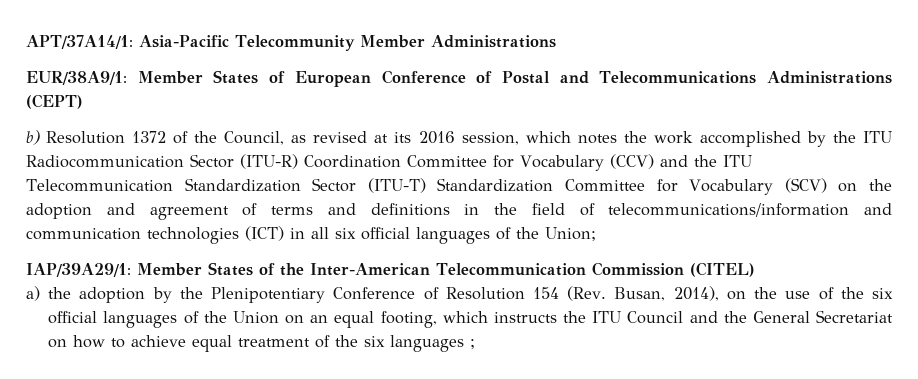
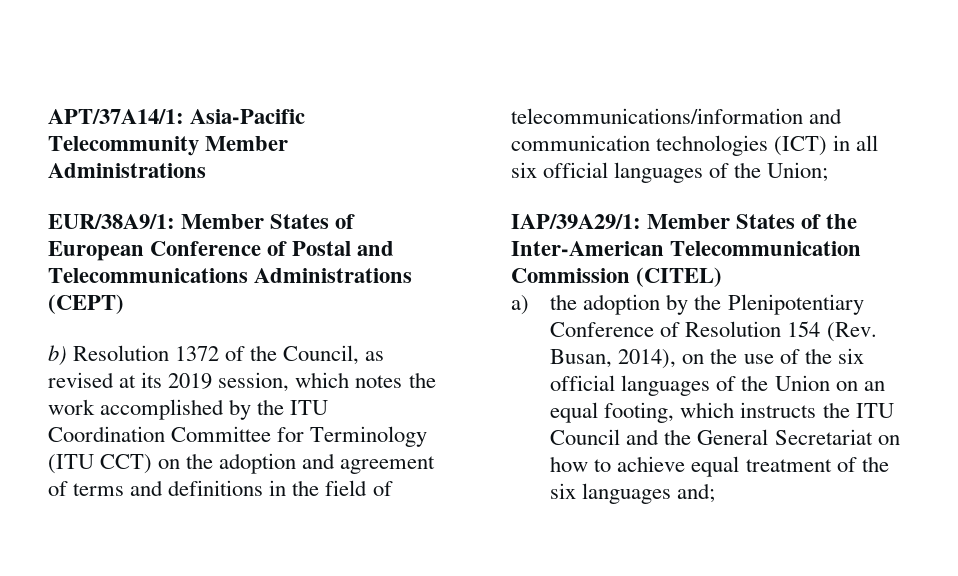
[418,131,455,144] 2016 -> [168,373,213,389] 2019
[26,154,752,171] [26,178,827,195] Radiocommunication Sector (ITU-R) Coordination Committee for Vocabulary (CCV) and the ITU Telecommunication Standardization Sector (ITU-T) Standardization Committee for Vocabulary (SCV) -> [48,426,428,447] [48,454,153,474] Coordination Committee for Terminology (ITU CCT)
[470,339,476,349] ; -> [677,483,716,503] and;

